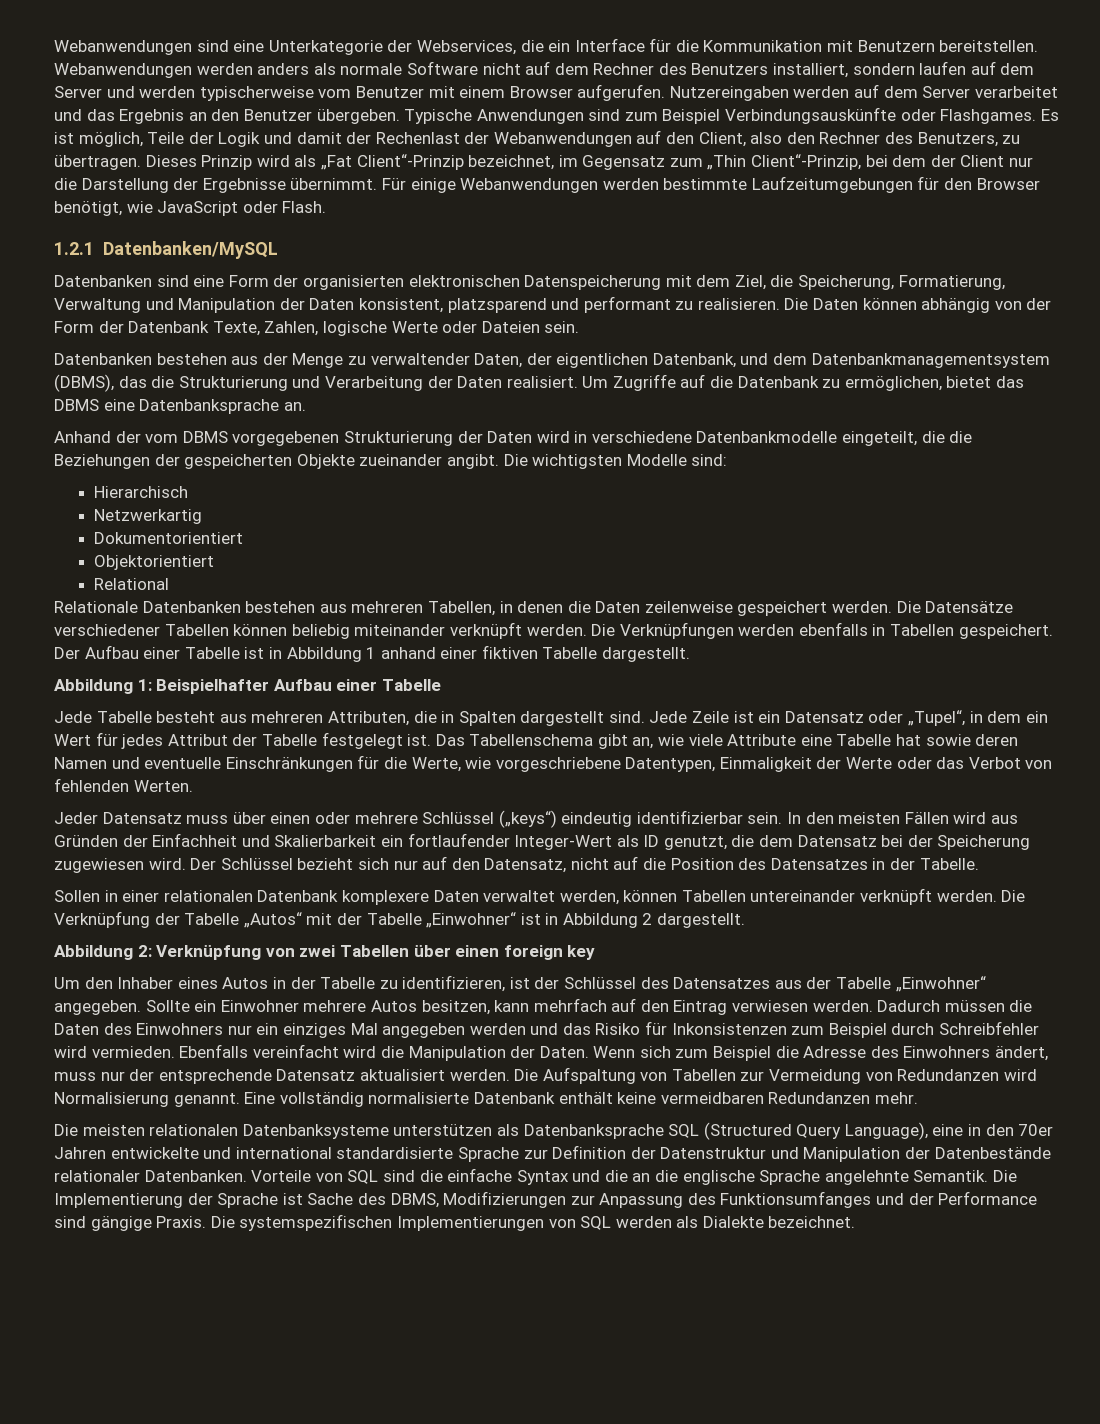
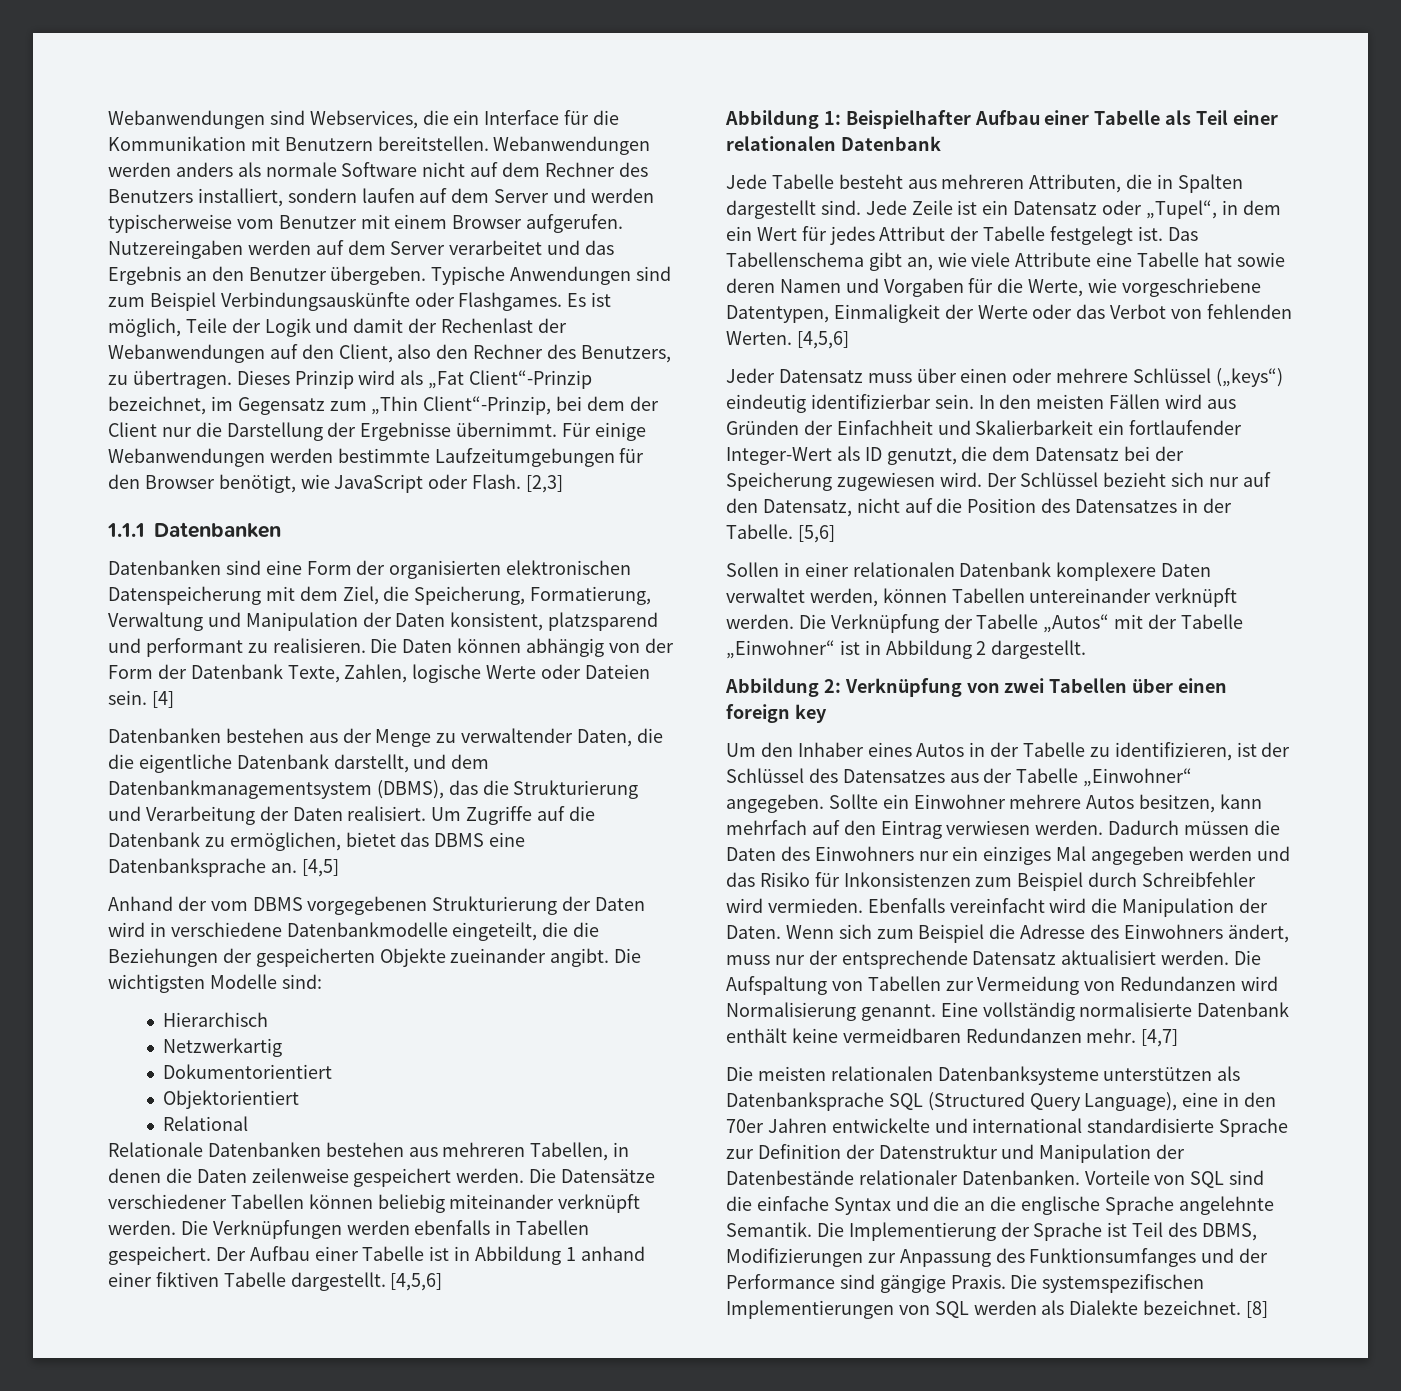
[233,40,413,55] eine Unterkategorie der -> (305, 117) none
[54,241,278,259] // 1.2.1 Datenbanken/MySQL -> [526,475,564,493] [107,522,281,538] [2,3] // 1.1.1 Datenbanken
(580, 327) none -> [151,691,174,708] [4]
[526,353,736,368] der eigentlichen Datenbank, -> [636,728,663,743] [108,754,409,773] die die eigentliche Datenbank darstellt,
(306, 406) none -> [301,859,339,877] [4,5]
(691, 654) none -> [390,1273,443,1291] [4,5,6]
(441, 685) none -> [1165,110,1278,125] [726,136,941,151] als Teil einer relationalen Datenbank
[144,757,353,772] eventuelle Einschränkungen -> [883,278,964,297] Vorgaben
(193, 786) none -> [796,331,849,349] [4,5,6]
(979, 864) none -> [797,525,835,543] [5,6]
(918, 1098) none -> [1141,1029,1179,1047] [4,7]
[307,1193,354,1205] Sache -> [1132,1222,1164,1237] Teil
(856, 1222) none -> [1246,1301,1269,1318] [8]

